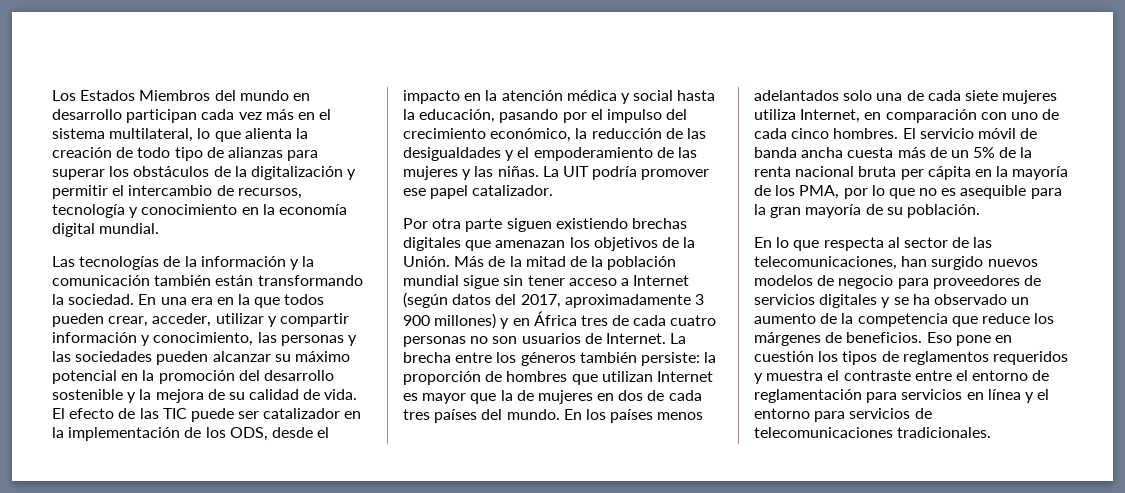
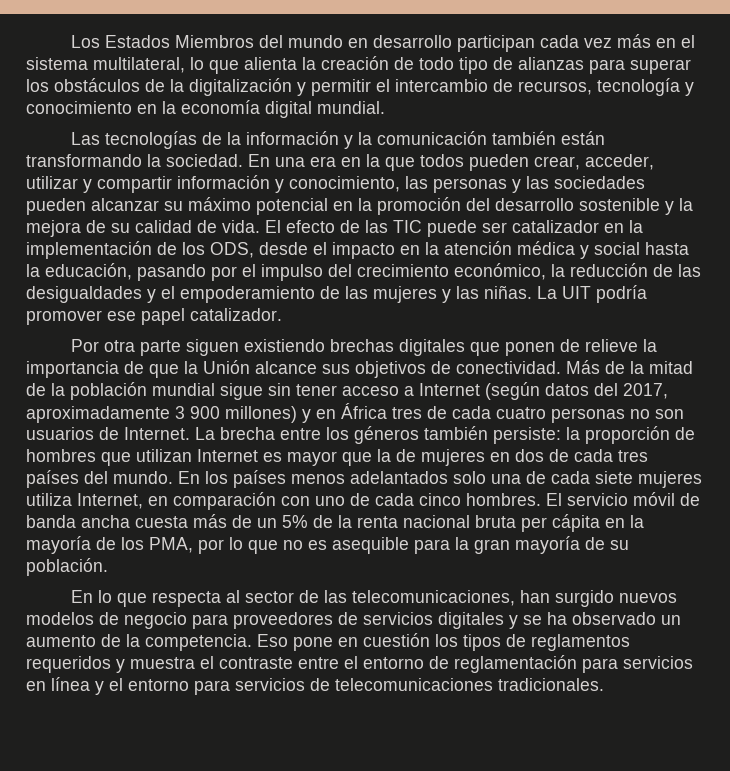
[495,237,696,251] [403,256,450,267] amenazan los objetivos de la Unión. -> [504,339,657,356] [26,360,561,378] ponen de relieve la importancia de que la Unión alcance sus objetivos de conectividad.
[857,313,1055,327] [754,332,923,346] competencia que reduce los márgenes de beneficios. -> [145,634,252,651] competencia.

